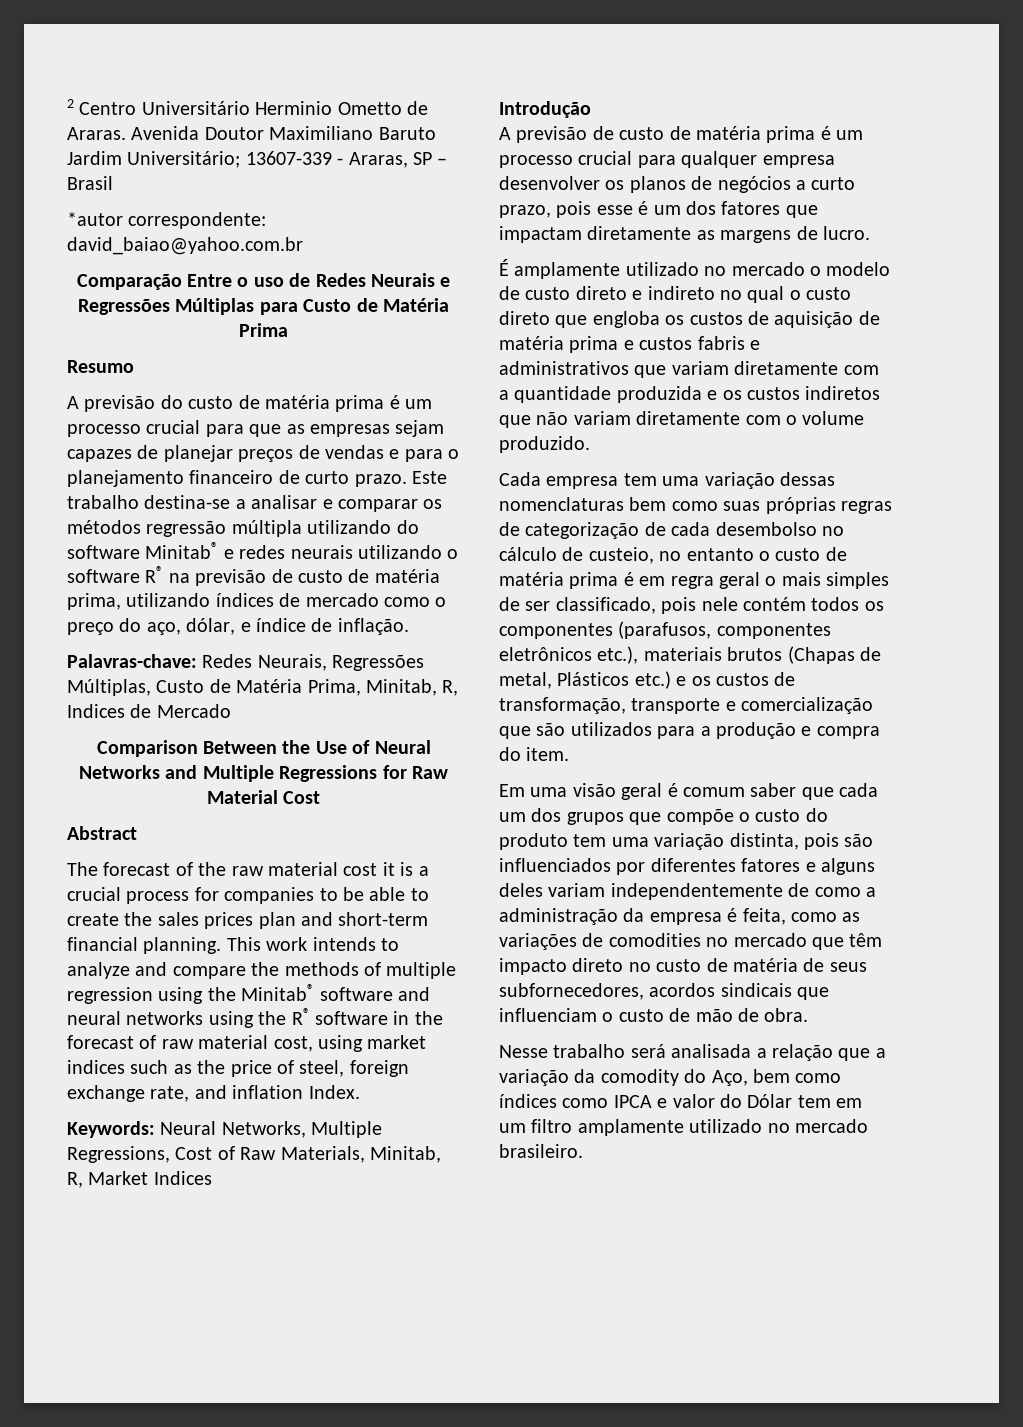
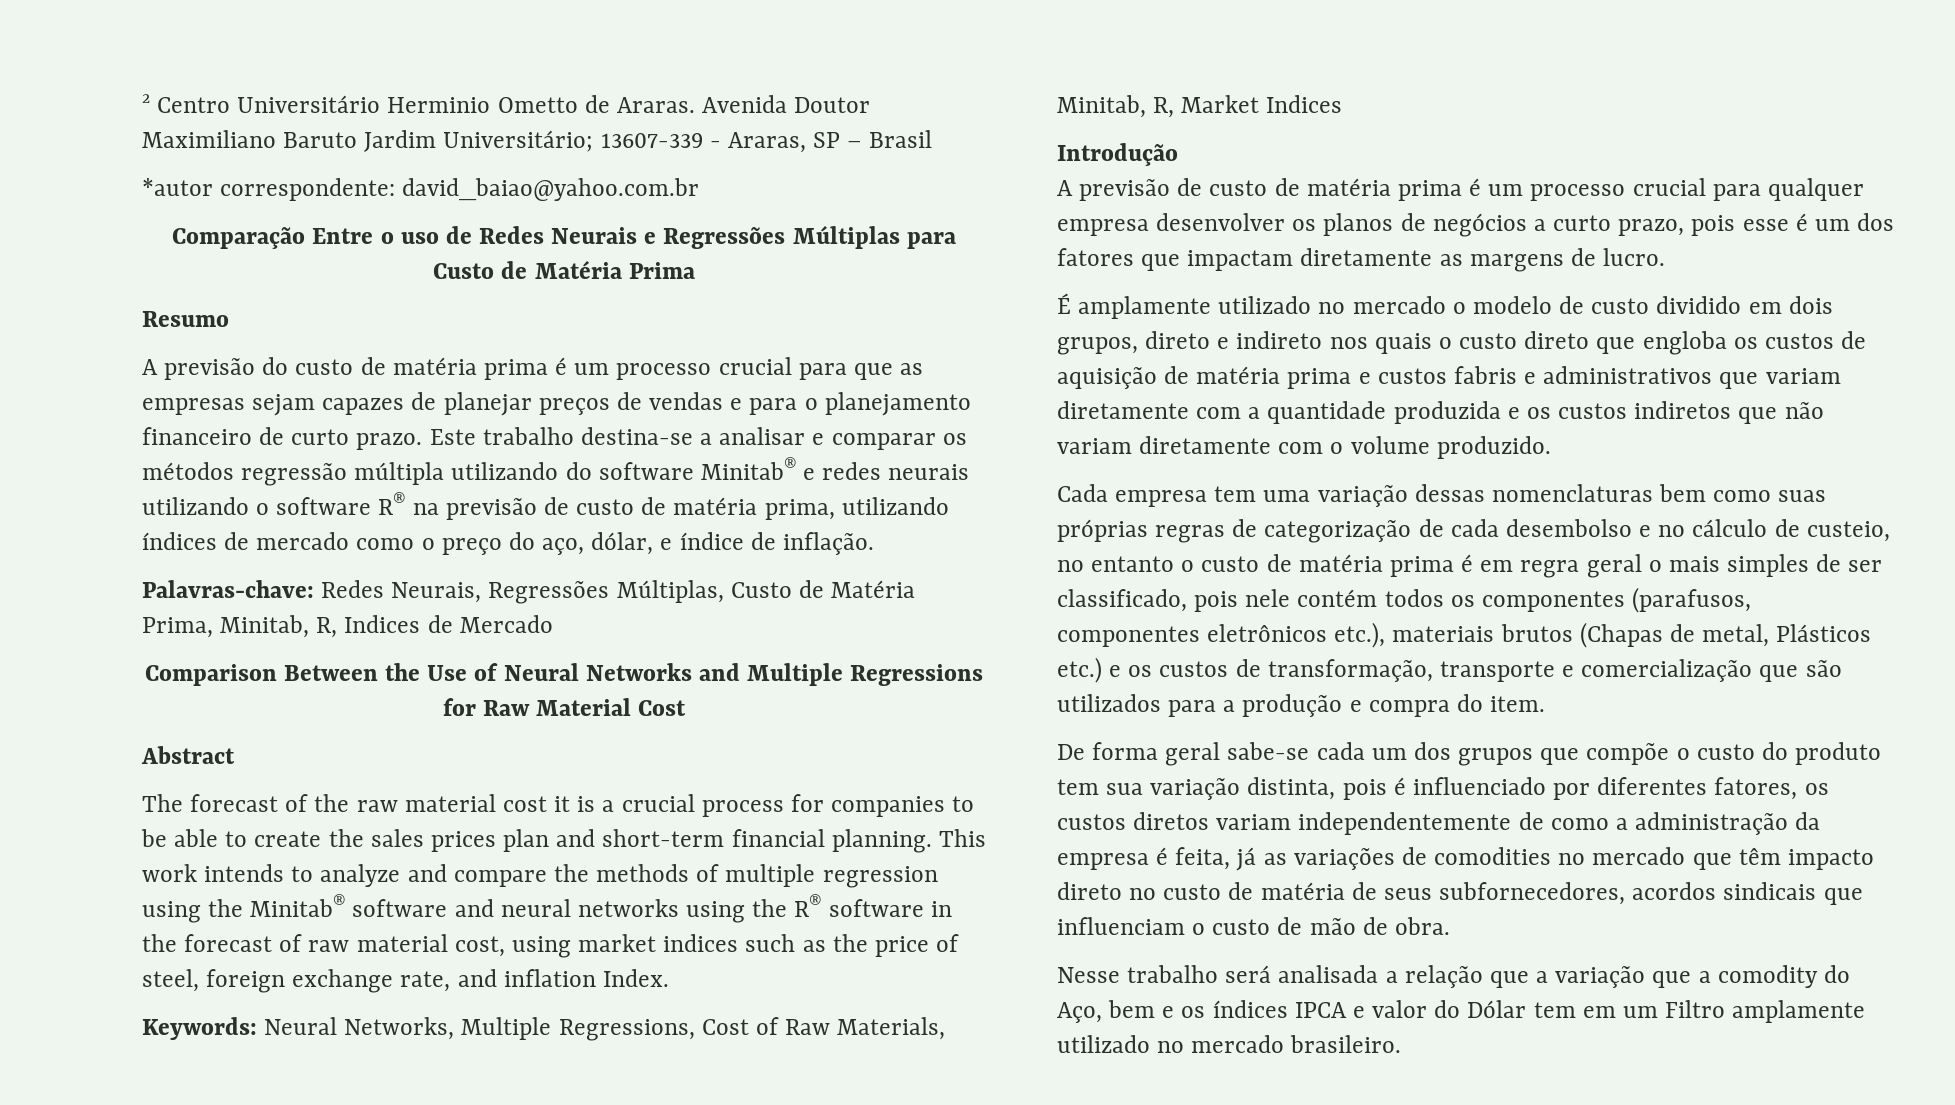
(571, 293) none -> [1656,296,1833,314] [1057,337,1138,355] dividido em dois grupos,
[720,286,785,303] no qual -> [1329,333,1432,354] nos quais
(817, 529) none -> [1639,525,1652,537] e
[499,783,834,800] Em uma visão geral é comum saber que -> [1057,742,1310,766] De forma geral sabe-se
[611,837,649,847] uma -> [1106,783,1144,795] sua
[844,834,874,847] [499,858,875,875] [499,883,543,897] são influenciados por diferentes fatores e alguns deles -> [1393,777,1829,800] [1057,812,1210,830] é influenciado por diferentes fatores, os custos diretos
[791,912,837,922] como -> [1236,847,1257,871] já
[574,1069,596,1083] da -> [1652,971,1711,988] que a
[795,1073,842,1083] [499,1094,609,1108] como índices como -> [1162,1000,1288,1018] e os índices
[531,1119,573,1133] filtro -> [1665,1000,1726,1018] Filtro

